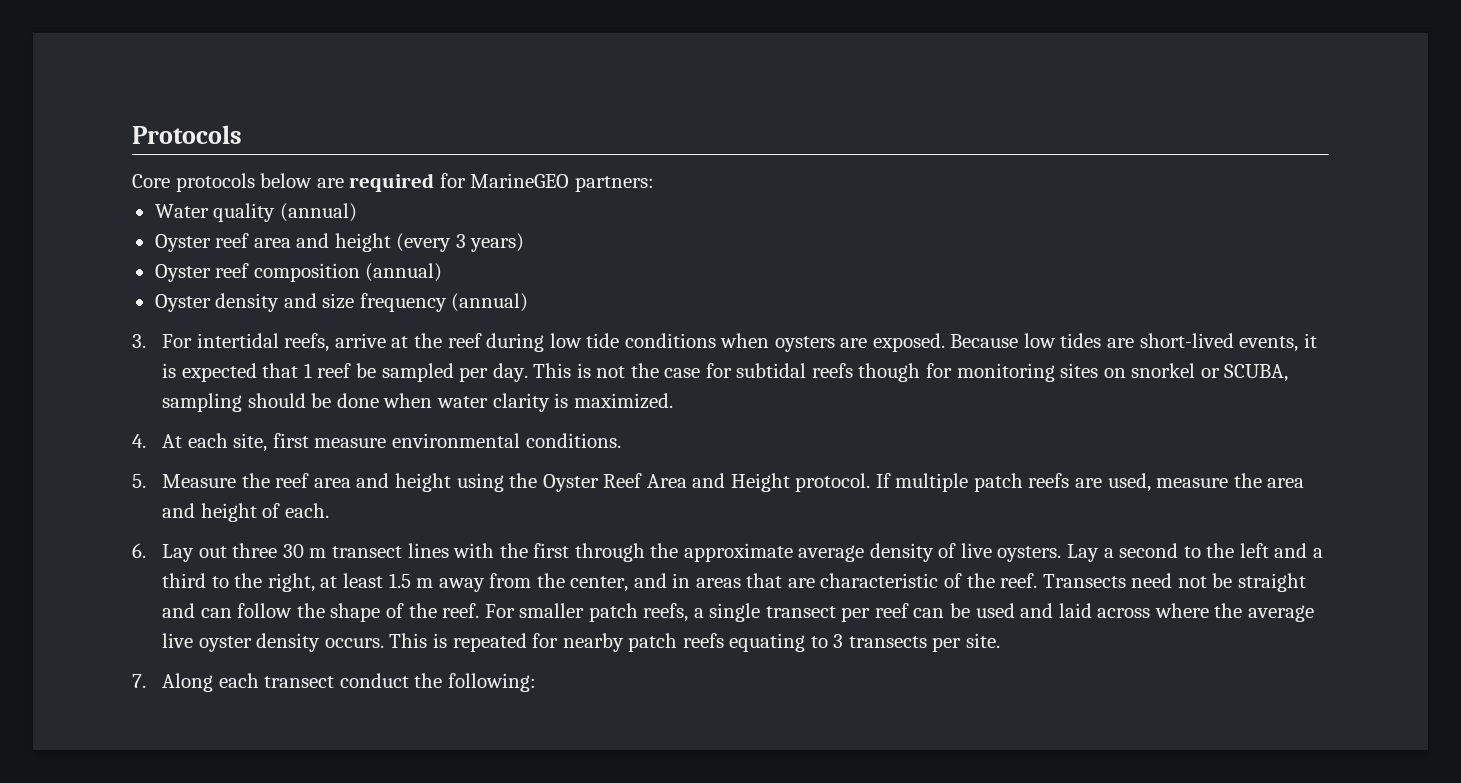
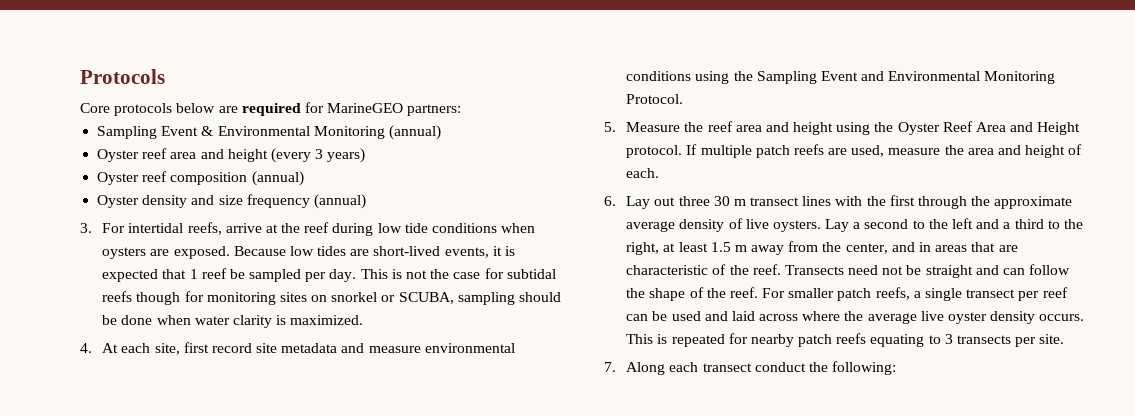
[154,203,276,222] Water quality -> [97,126,385,139] Sampling Event & Environmental Monitoring
[314,433,621,448] measure environmental conditions. -> [211,343,515,353] [626,71,1056,84] [626,94,684,104] record site metadata and measure environmental conditions using the Sampling Event and Environmental Monitoring Protocol.

